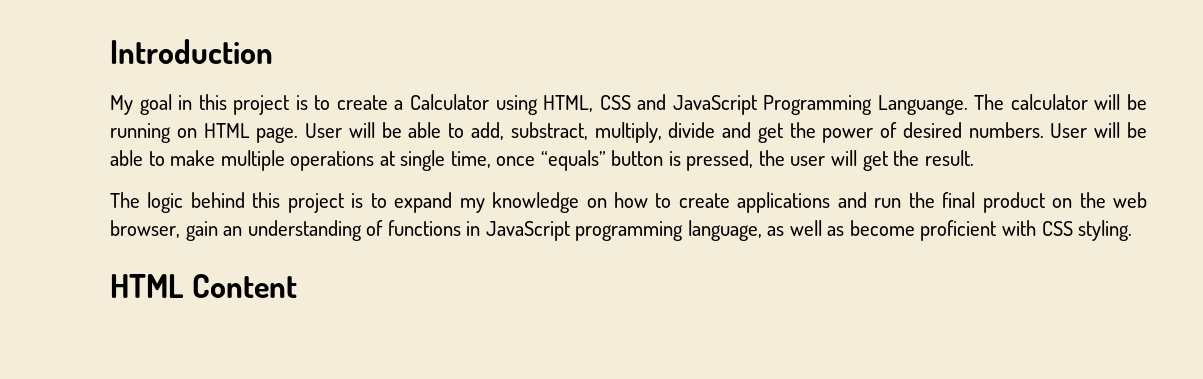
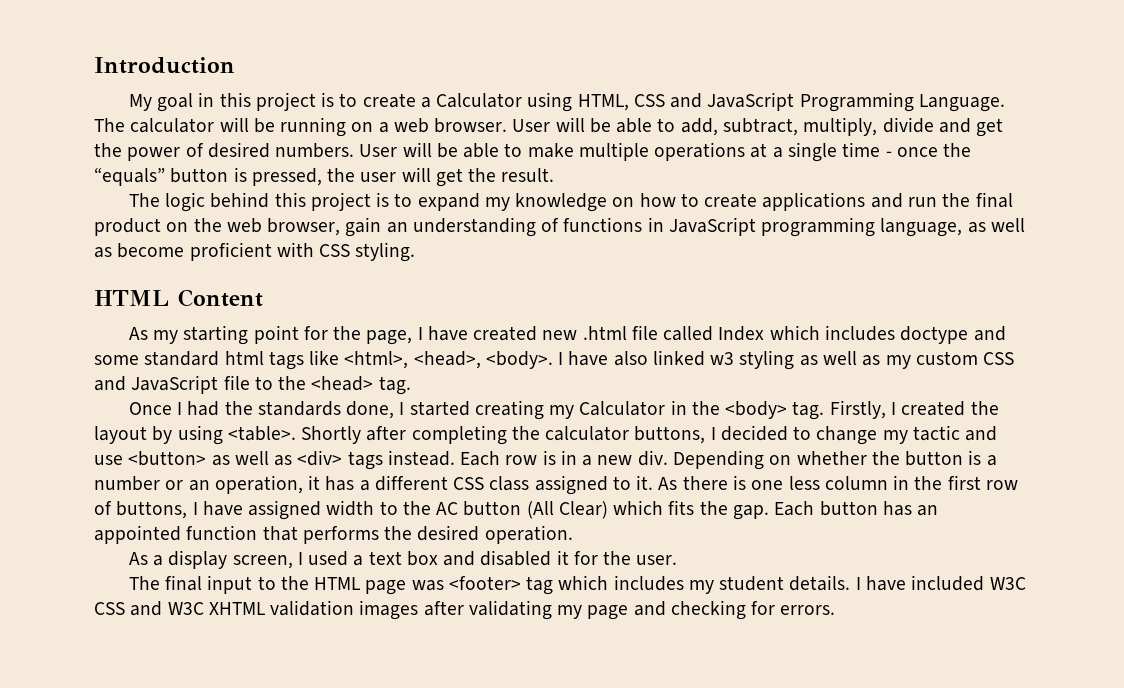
[877,95,968,115] Languange. -> [918,94,1005,112] Language.
[203,123,299,143] HTML page. -> [378,118,508,133] a web browser.
[510,122,588,140] substract, -> [722,118,798,136] subtract,
[400,150,536,171] single time, once -> [772,142,972,162] a single time - once the
(297, 286) none -> [128,325,1006,345] [94,350,1015,370] [94,375,411,395] [128,400,999,420] [94,425,998,445] [94,450,997,470] [94,475,1018,495] [94,500,939,520] [94,525,573,544] [128,550,678,569] [128,575,1026,595] [94,600,836,620] // As my starting point for the page, I have created new .html file called Index which includes doctype and some standard html tags like <html>, <head>, <body>. I have also linked w3 styling as well as my custom CSS and JavaScript file to the <head> tag. // Once I had the standards done, I started creating my Calculator in the <body> tag. Firstly, I created the layout by using <table>. Shortly after completing the calculator buttons, I decided to change my tactic and use <button> as well as <div> tags instead. Each row is in a new div. Depending on whether the button is a number or an operation, it has a different CSS class assigned to it. As there is one less column in the first row of buttons, I have assigned width to the AC button (All Clear) which fits the gap. Each button has an appointed function that performs the desired operation. // As a display screen, I used a text box and disabled it for the user. // The final input to the HTML page was <footer> tag which includes my student details. I have included W3C CSS and W3C XHTML validation images after validating my page and checking for errors.

